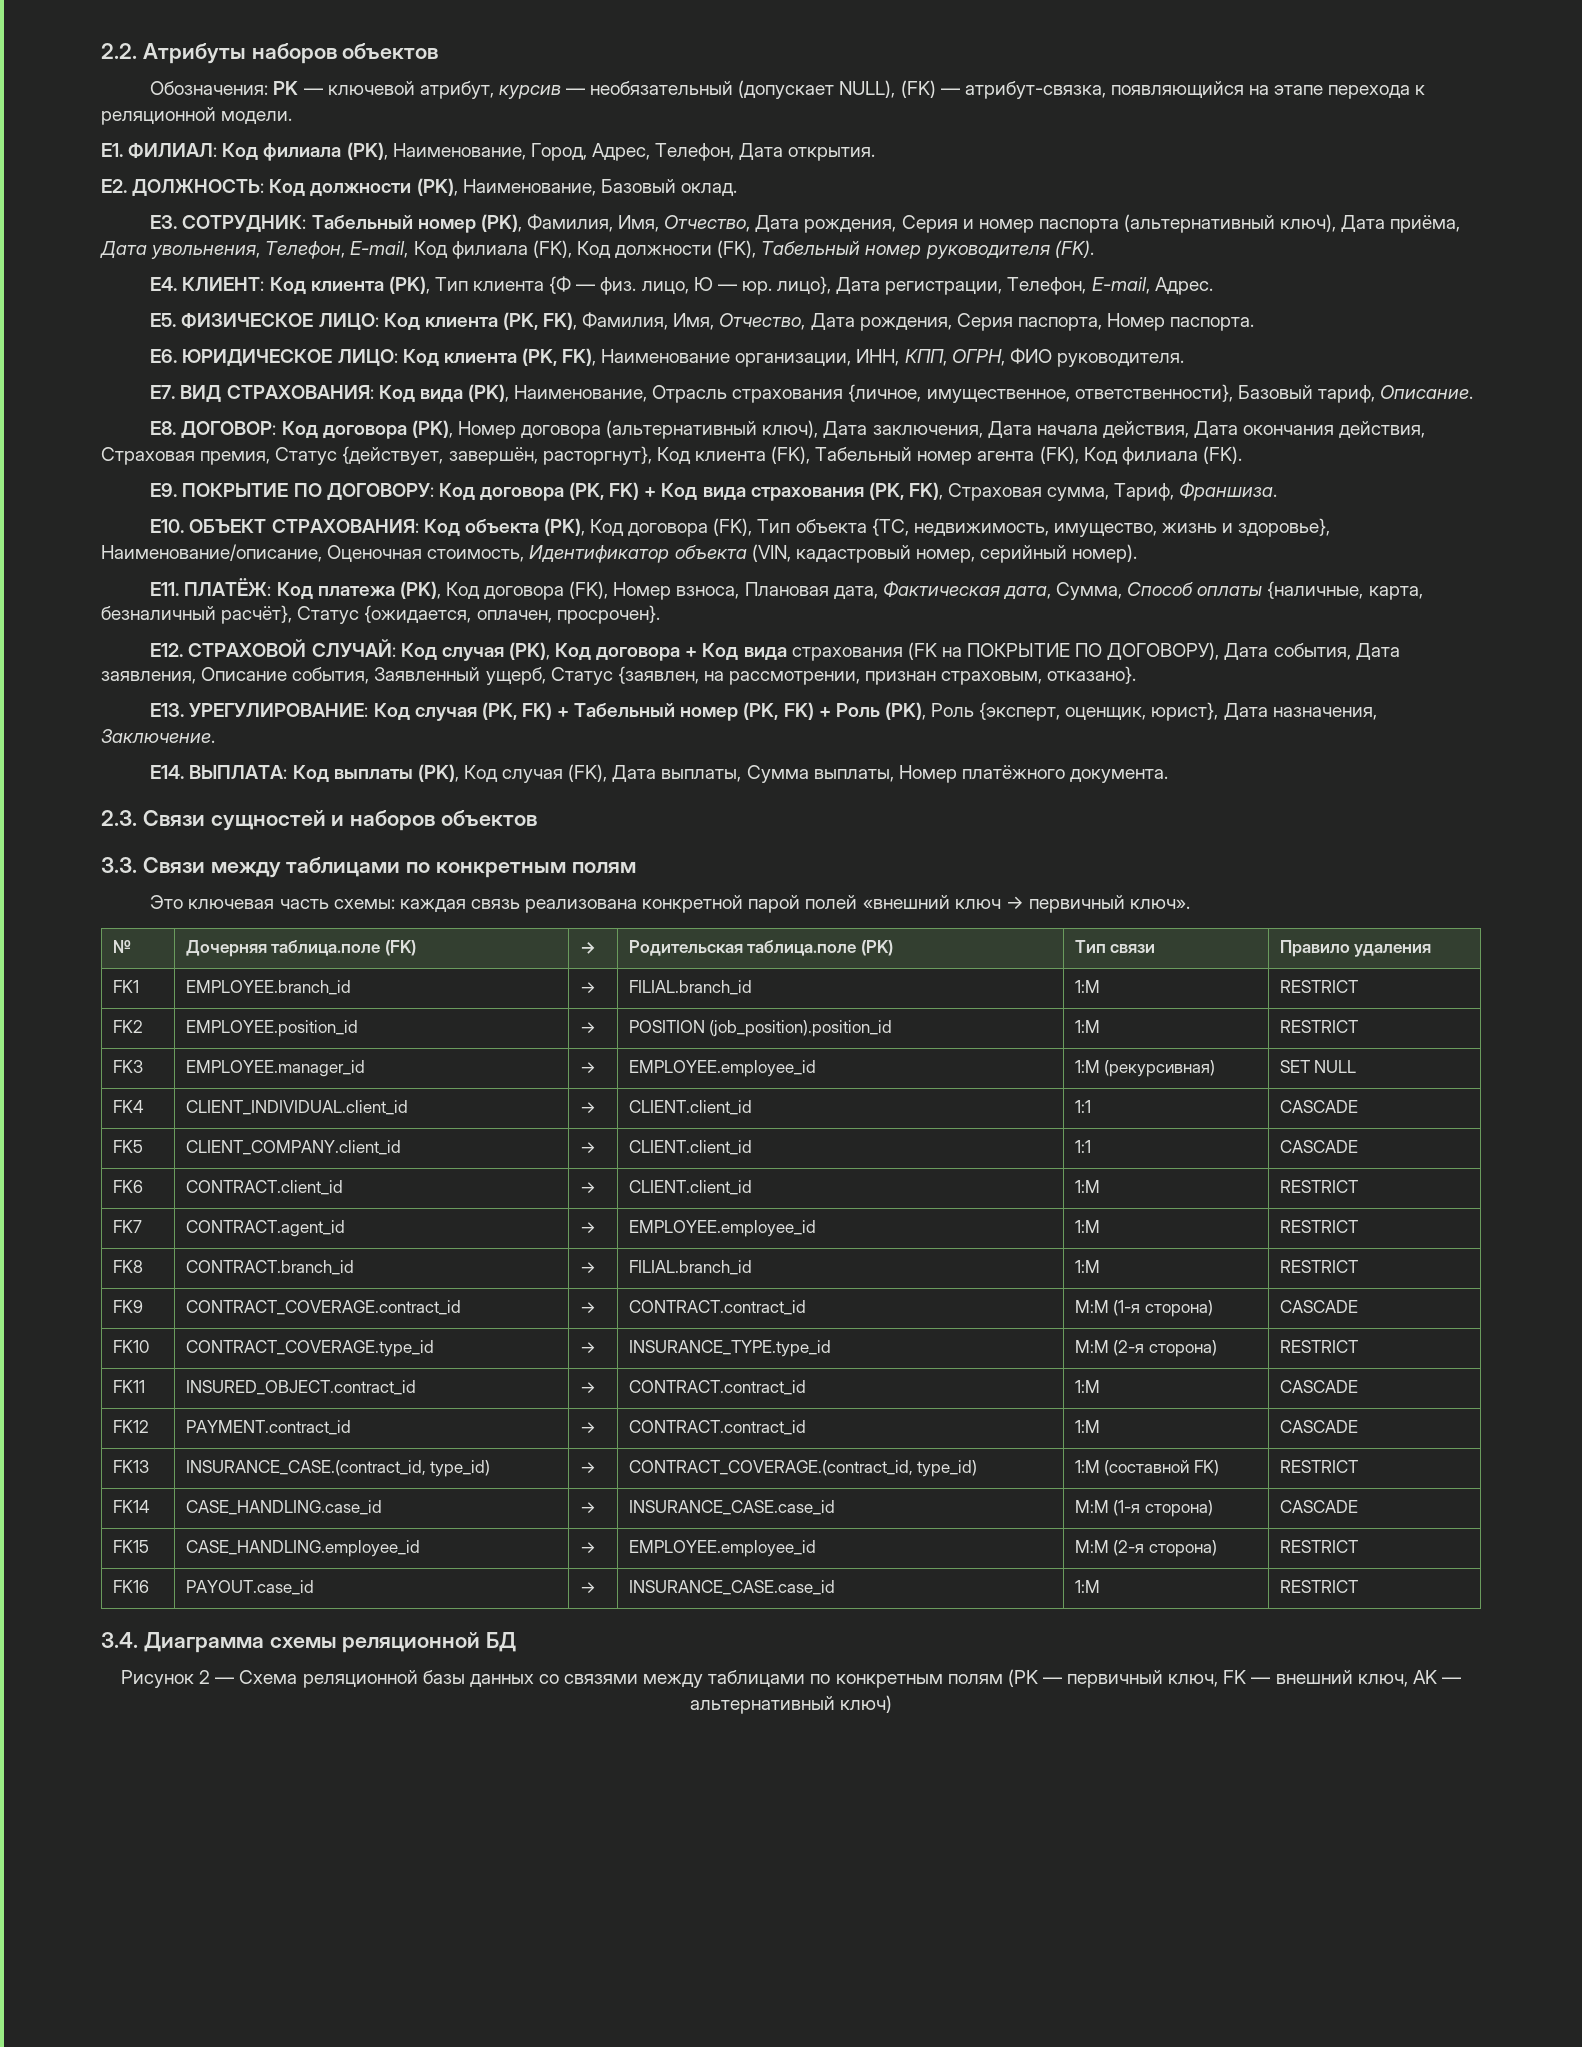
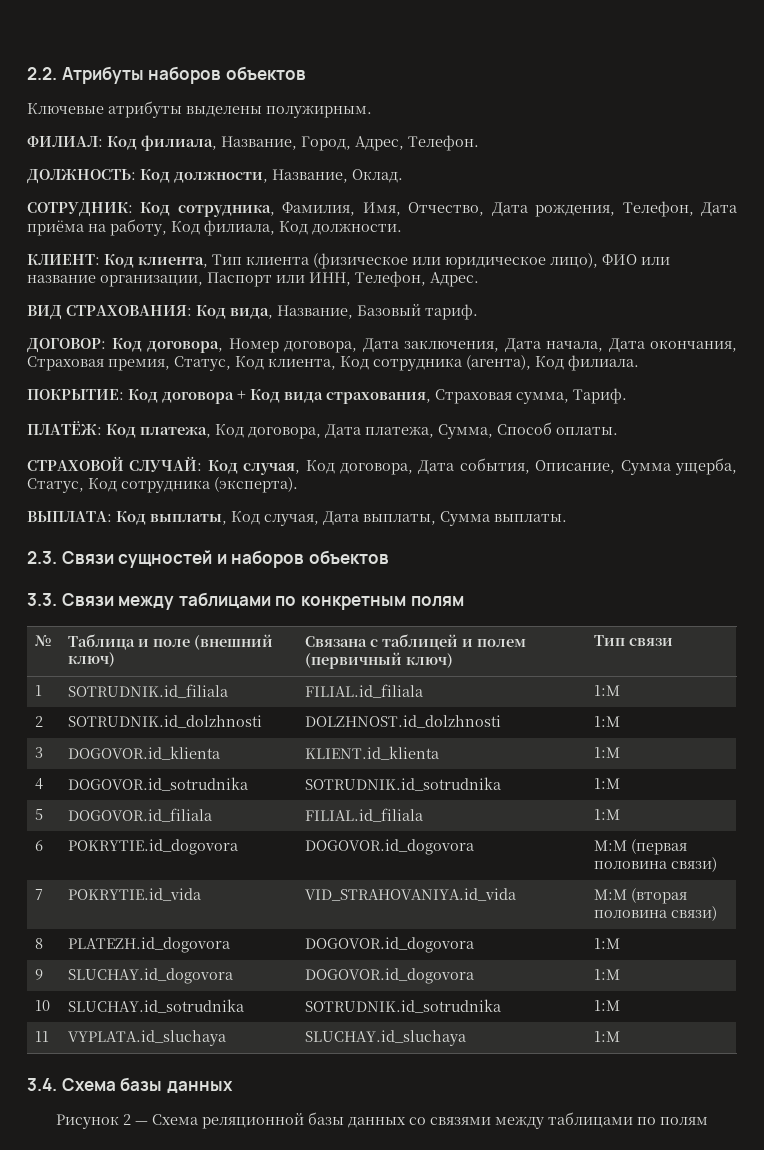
[150,80,1426,99] [101,107,293,125] [101,142,876,161] [101,178,737,197] [150,214,1461,233] [100,240,1094,259] [150,276,1213,295] [150,312,1255,331] [150,348,1184,367] [150,384,1474,403] [150,420,1426,439] [101,446,1242,465] [150,482,1278,501] [150,518,1331,537] [101,544,1138,563] [150,578,1423,600] [101,605,660,624] [150,639,550,661] Обозначения: PK — ключевой атрибут, курсив — необязательный (допускает NULL), (FK) — атрибут-связка, появляющийся на этапе перехода к реляционной модели. // E1. ФИЛИАЛ: Код филиала (PK), Наименование, Город, Адрес, Телефон, Дата открытия. // E2. ДОЛЖНОСТЬ: Код должности (PK), Наименование, Базовый оклад. // E3. СОТРУДНИК: Табельный номер (PK), Фамилия, Имя, Отчество, Дата рождения, Серия и номер паспорта (альтернативный ключ), Дата приёма, Дата увольнения, Телефон, E-mail, Код филиала (FK), Код должности (FK), Табельный номер руководителя (FK). // E4. КЛИЕНТ: Код клиента (PK), Тип клиента {Ф — физ. лицо, Ю — юр. лицо}, Дата регистрации, Телефон, E-mail, Адрес. // E5. ФИЗИЧЕСКОЕ ЛИЦО: Код клиента (PK, FK), Фамилия, Имя, Отчество, Дата рождения, Серия паспорта, Номер паспорта. // E6. ЮРИДИЧЕСКОЕ ЛИЦО: Код клиента (PK, FK), Наименование организации, ИНН, КПП, ОГРН, ФИО руководителя. // E7. ВИД СТРАХОВАНИЯ: Код вида (PK), Наименование, Отрасль страхования {личное, имущественное, ответственности}, Базовый тариф, Описание. // E8. ДОГОВОР: Код договора (PK), Номер договора (альтернативный ключ), Дата заключения, Дата начала действия, Дата окончания действия, Страховая премия, Статус {действует, завершён, расторгнут}, Код клиента (FK), Табельный номер агента (FK), Код филиала (FK). // E9. ПОКРЫТИЕ ПО ДОГОВОРУ: Код договора (PK, FK) + Код вида страхования (PK, FK), Страховая сумма, Тариф, Франшиза. // E10. ОБЪЕКТ СТРАХОВАНИЯ: Код объекта (PK), Код договора (FK), Тип объекта {ТС, недвижимость, имущество, жизнь и здоровье}, Наименование/описание, Оценочная стоимость, Идентификатор объекта (VIN, кадастровый номер, серийный номер). // E11. ПЛАТЁЖ: Код платежа (PK), Код договора (FK), Номер взноса, Плановая дата, Фактическая дата, Сумма, Способ оплаты {наличные, карта, безналичный расчёт}, Статус {ожидается, оплачен, просрочен}. // E12. СТРАХОВОЙ СЛУЧАЙ: Код случая (PK), -> [27,101,372,118] [27,135,479,151] [27,169,403,184] [27,201,738,217] [27,219,402,236] [27,253,670,269] [27,271,479,287] [27,304,478,320] [27,338,737,353] [27,355,639,371] [27,389,124,400] Ключевые атрибуты выделены полужирным. // ФИЛИАЛ: Код филиала, Название, Город, Адрес, Телефон. // ДОЛЖНОСТЬ: Код должности, Название, Оклад. // СОТРУДНИК: Код сотрудника, Фамилия, Имя, Отчество, Дата рождения, Телефон, Дата приёма на работу, Код филиала, Код должности. // КЛИЕНТ: Код клиента, Тип клиента (физическое или юридическое лицо), ФИО или название организации, Паспорт или ИНН, Телефон, Адрес. // ВИД СТРАХОВАНИЯ: Код вида, Название, Базовый тариф. // ДОГОВОР: Код договора, Номер договора, Дата заключения, Дата начала, Дата окончания, Страховая премия, Статус, Код клиента, Код сотрудника (агента), Код филиала. // ПОКРЫТИЕ:
[791,642,1400,661] [101,666,1137,685] [150,702,1377,721] [101,729,215,743] [150,764,1169,783] страхования (FK на ПОКРЫТИЕ ПО ДОГОВОРУ), Дата события, Дата заявления, Описание события, Заявленный ущерб, Статус {заявлен, на рассмотрении, признан страховым, отказано}. // E13. УРЕГУЛИРОВАНИЕ: Код случая (PK, FK) + Табельный номер (PK, FK) + Роль (PK), Роль {эксперт, оценщик, юрист}, Дата назначения, Заключение. // E14. ВЫПЛАТА: Код выплаты (PK), Код случая (FK), Дата выплаты, Сумма выплаты, Номер платёжного документа. -> [326,388,627,404] [27,421,618,439] [27,456,737,475] [27,477,298,493] [27,511,567,526] страхования, Страховая сумма, Тариф. // ПЛАТЁЖ: Код платежа, Код договора, Дата платежа, Сумма, Способ оплаты. // СТРАХОВОЙ СЛУЧАЙ: Код случая, Код договора, Дата события, Описание, Сумма ущерба, Статус, Код сотрудника (эксперта). // ВЫПЛАТА: Код выплаты, Код случая, Дата выплаты, Сумма выплаты.
[150,895,1191,913] [112,940,131,953] [185,940,416,957] [579,942,596,954] [628,940,893,956] [1074,940,1156,953] [1279,940,1432,957] [112,980,139,993] [185,980,351,995] [579,982,596,993] [628,980,752,995] [1074,980,1100,993] [1279,980,1358,993] [112,1020,143,1033] [185,1020,358,1037] [579,1022,596,1033] [628,1020,893,1037] [1074,1020,1100,1033] [1279,1020,1358,1033] [112,1060,143,1073] [185,1060,365,1077] [579,1062,596,1073] [628,1060,816,1077] [1074,1060,1216,1077] [1279,1060,1357,1073] [112,1100,144,1113] [185,1100,408,1115] [579,1102,596,1113] [628,1100,752,1115] [1074,1100,1091,1113] [1279,1100,1358,1113] [112,1140,143,1153] [185,1140,401,1155] [579,1142,596,1153] [628,1140,752,1155] [1074,1140,1091,1153] [1279,1140,1358,1153] [112,1180,143,1193] [185,1180,343,1195] [579,1182,596,1193] [628,1180,752,1195] [1074,1180,1100,1193] [1279,1180,1358,1193] [112,1220,142,1233] [185,1220,345,1237] [579,1222,596,1233] [628,1220,816,1237] [1074,1220,1100,1233] [1279,1220,1358,1233] [112,1260,143,1273] [185,1260,354,1275] [579,1262,596,1273] [628,1260,752,1275] [1074,1260,1100,1273] [1279,1260,1358,1273] [112,1300,143,1313] [185,1300,461,1315] [579,1302,596,1313] [628,1300,806,1315] [1074,1300,1213,1317] [1279,1300,1358,1313] [112,1340,149,1353] [185,1340,434,1357] [579,1342,596,1353] [628,1340,831,1357] [1074,1340,1217,1357] [1279,1340,1358,1353] [112,1380,145,1393] [185,1380,416,1395] [579,1382,596,1393] [628,1380,806,1395] [1074,1380,1100,1393] [1279,1380,1358,1393] [112,1420,149,1433] [185,1420,351,1435] [579,1422,596,1433] [628,1420,806,1435] [1074,1420,1100,1433] [1279,1420,1358,1433] [112,1460,149,1473] [185,1460,491,1477] [579,1462,596,1473] [628,1460,978,1477] [1074,1460,1219,1476] [1279,1460,1358,1473] [112,1500,150,1513] [185,1500,382,1515] [579,1502,596,1513] [628,1500,835,1515] [1074,1500,1213,1517] [1279,1500,1358,1513] [112,1540,149,1553] [185,1540,420,1557] [579,1542,596,1553] [628,1540,816,1557] [1074,1540,1217,1557] [1279,1540,1358,1553] [112,1580,149,1593] [185,1580,314,1595] [579,1582,596,1593] [628,1580,835,1595] [1074,1580,1100,1593] [1279,1580,1358,1593] [101,1632,517,1653] // Это ключевая часть схемы: каждая связь реализована конкретной парой полей «внешний ключ → первичный ключ». // № | Дочерняя таблица.поле (FK) | → | Родительская таблица.поле (PK) | Тип связи | Правило удаления // FK1 | EMPLOYEE.branch_id | → | FILIAL.branch_id | 1:М | RESTRICT // FK2 | EMPLOYEE.position_id | → | POSITION (job_position).position_id | 1:М | RESTRICT // FK3 | EMPLOYEE.manager_id | → | EMPLOYEE.employee_id | 1:М (рекурсивная) | SET NULL // FK4 | CLIENT_INDIVIDUAL.client_id | → | CLIENT.client_id | 1:1 | CASCADE // FK5 | CLIENT_COMPANY.client_id | → | CLIENT.client_id | 1:1 | CASCADE // FK6 | CONTRACT.client_id | → | CLIENT.client_id | 1:М | RESTRICT // FK7 | CONTRACT.agent_id | → | EMPLOYEE.employee_id | 1:М | RESTRICT // FK8 | CONTRACT.branch_id | → | FILIAL.branch_id | 1:М | RESTRICT // FK9 | CONTRACT_COVERAGE.contract_id | → | CONTRACT.contract_id | М:М (1-я сторона) | CASCADE // FK10 | CONTRACT_COVERAGE.type_id | → | INSURANCE_TYPE.type_id | М:М (2-я сторона) | RESTRICT // FK11 | INSURED_OBJECT.contract_id | → | CONTRACT.contract_id | 1:М | CASCADE // FK12 | PAYMENT.contract_id | → | CONTRACT.contract_id | 1:М | CASCADE // FK13 | INSURANCE_CASE.(contract_id, type_id) | → | CONTRACT_COVERAGE.(contract_id, type_id) | 1:М (составной FK) | RESTRICT // FK14 | CASE_HANDLING.case_id | → | INSURANCE_CASE.case_id | М:М (1-я сторона) | CASCADE // FK15 | CASE_HANDLING.employee_id | → | EMPLOYEE.employee_id | М:М (2-я сторона) | RESTRICT // FK16 | PAYOUT.case_id | → | INSURANCE_CASE.case_id | 1:М | RESTRICT // 3.4. Диаграмма схемы реляционной БД -> [35,635,52,646] [68,634,274,650] [68,652,116,667] [305,634,527,650] [305,652,454,669] [594,635,674,646] [35,685,43,696] [68,684,229,698] [305,684,424,698] [594,685,621,696] [35,716,44,727] [68,715,263,728] [305,715,502,728] [594,716,621,727] [35,747,44,758] [68,746,221,760] [305,746,440,760] [594,747,621,758] [35,778,44,790] [68,777,249,791] [305,777,502,791] [594,778,621,789] [35,809,44,820] [68,808,213,822] [305,808,424,822] [594,809,621,820] [35,840,44,851] [68,839,239,855] [305,839,475,855] [594,839,688,855] [594,857,718,872] [35,889,44,900] [68,888,202,901] [305,888,517,901] [594,888,688,904] [594,906,718,921] [35,938,44,949] [68,937,231,953] [305,937,475,953] [594,938,621,949] [35,969,44,980] [68,968,234,984] [305,968,475,984] [594,969,621,980] [35,1000,51,1011] [68,999,245,1013] [305,999,502,1013] [594,1000,621,1011] [35,1031,50,1042] [68,1030,227,1046] [305,1030,467,1046] [594,1031,621,1042] [27,1077,233,1093] // № | Таблица и поле (внешний ключ) | Связана с таблицей и полем (первичный ключ) | Тип связи // 1 | SOTRUDNIK.id_filiala | FILIAL.id_filiala | 1:М // 2 | SOTRUDNIK.id_dolzhnosti | DOLZHNOST.id_dolzhnosti | 1:М // 3 | DOGOVOR.id_klienta | KLIENT.id_klienta | 1:М // 4 | DOGOVOR.id_sotrudnika | SOTRUDNIK.id_sotrudnika | 1:М // 5 | DOGOVOR.id_filiala | FILIAL.id_filiala | 1:М // 6 | POKRYTIE.id_dogovora | DOGOVOR.id_dogovora | М:М (первая половина связи) // 7 | POKRYTIE.id_vida | VID_STRAHOVANIYA.id_vida | М:М (вторая половина связи) // 8 | PLATEZH.id_dogovora | DOGOVOR.id_dogovora | 1:М // 9 | SLUCHAY.id_dogovora | DOGOVOR.id_dogovora | 1:М // 10 | SLUCHAY.id_sotrudnika | SOTRUDNIK.id_sotrudnika | 1:М // 11 | VYPLATA.id_sluchaya | SLUCHAY.id_sluchaya | 1:М // 3.4. Схема базы данных
[835,1669,1461,1688] [689,1695,893,1714] конкретным полям (PK — первичный ключ, FK — внешний ключ, AK — альтернативный ключ) -> [660,1117,708,1125] полям

